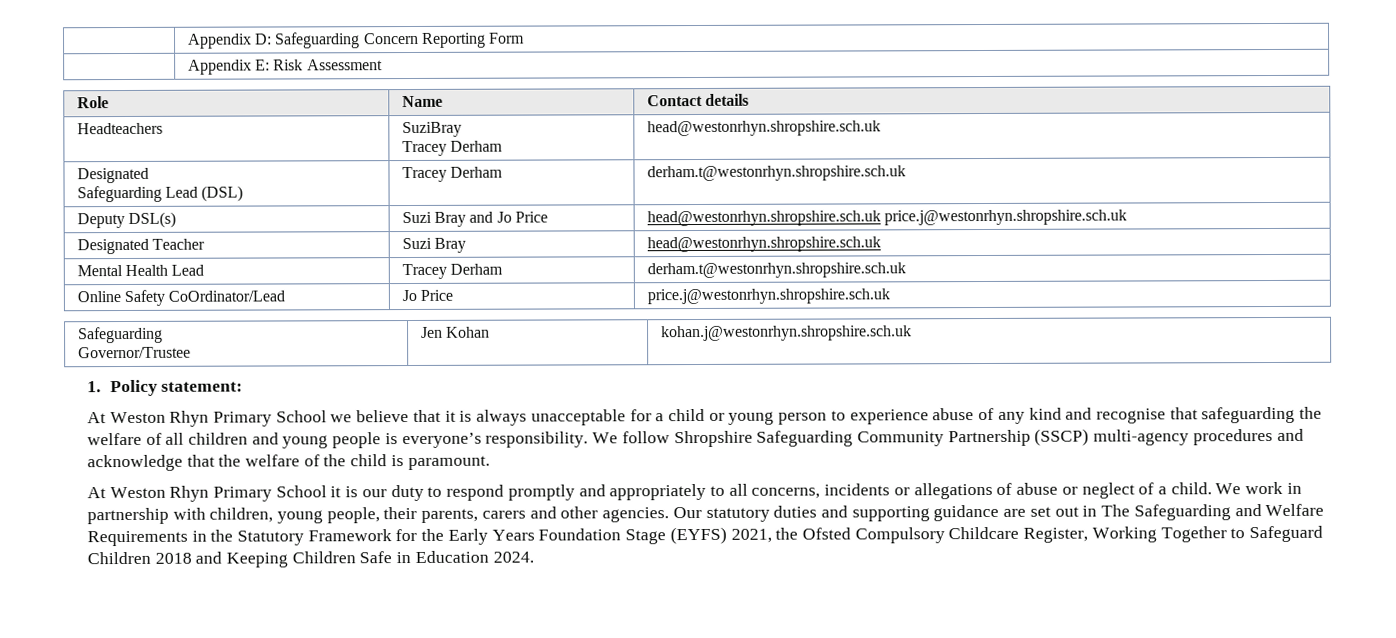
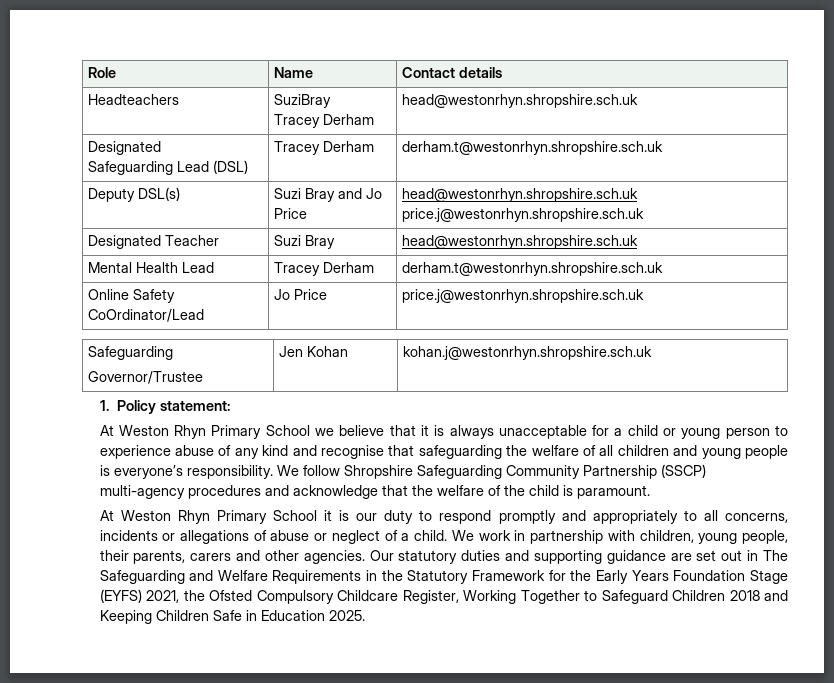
[187,32,526,49] [187,59,383,75] | Appendix D: Safeguarding Concern Reporting Form // | Appendix E: Risk Assessment // -> (88, 72) none
[492,551,534,563] 2024. -> [328,610,365,621] 2025.

